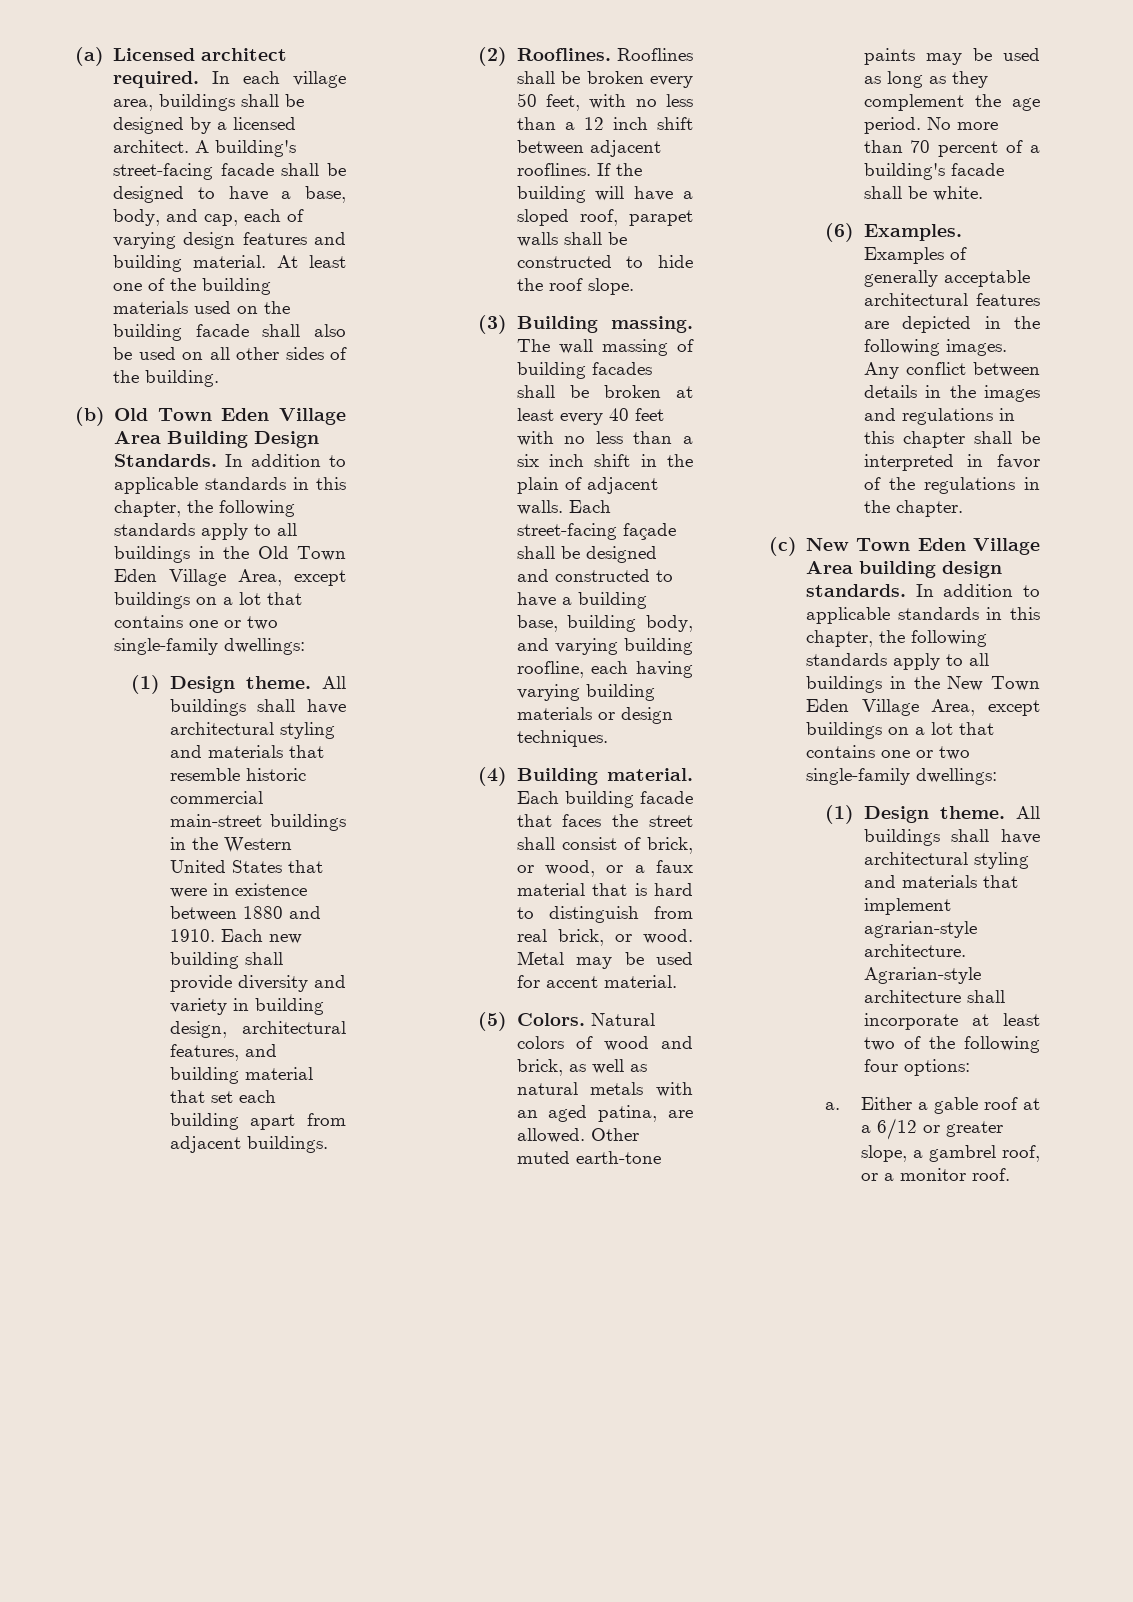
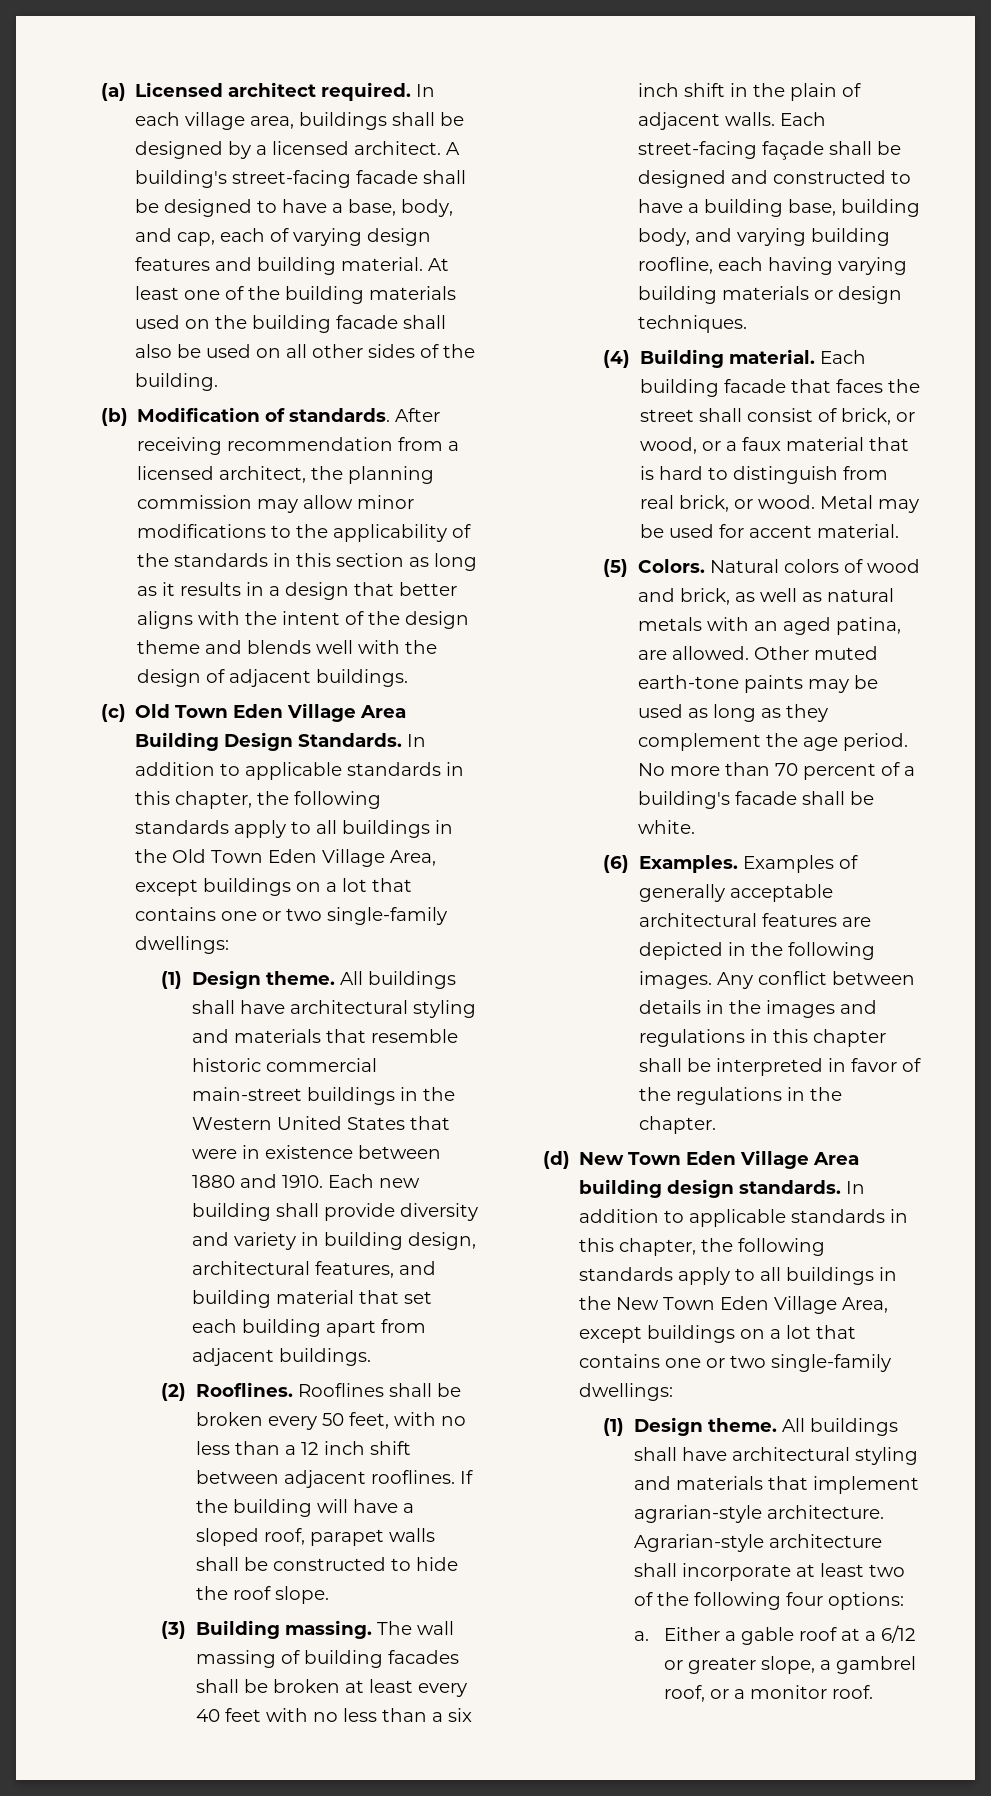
(105, 416) none -> [137,407,441,422] [137,437,460,455] [137,466,435,484] [137,495,415,513] [137,524,472,542] [137,553,478,571] [137,582,458,600] [137,611,470,629] [137,640,438,654] [137,669,409,687] [101,704,127,722] Modification of standards. After receiving recommendation from a licensed architect, the planning commission may allow minor modifications to the applicability of the standards in this section as long as it results in a design that better aligns with the intent of the design theme and blends well with the design of adjacent buildings. // (c)
[768,537,797,556] (c) -> [543,1151,571,1169] (d)

